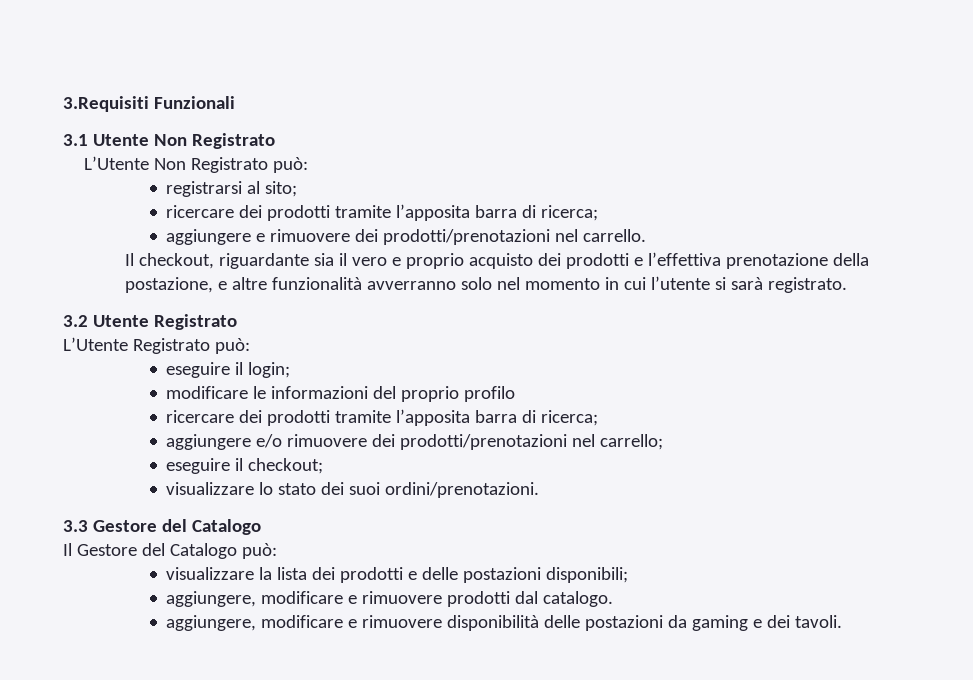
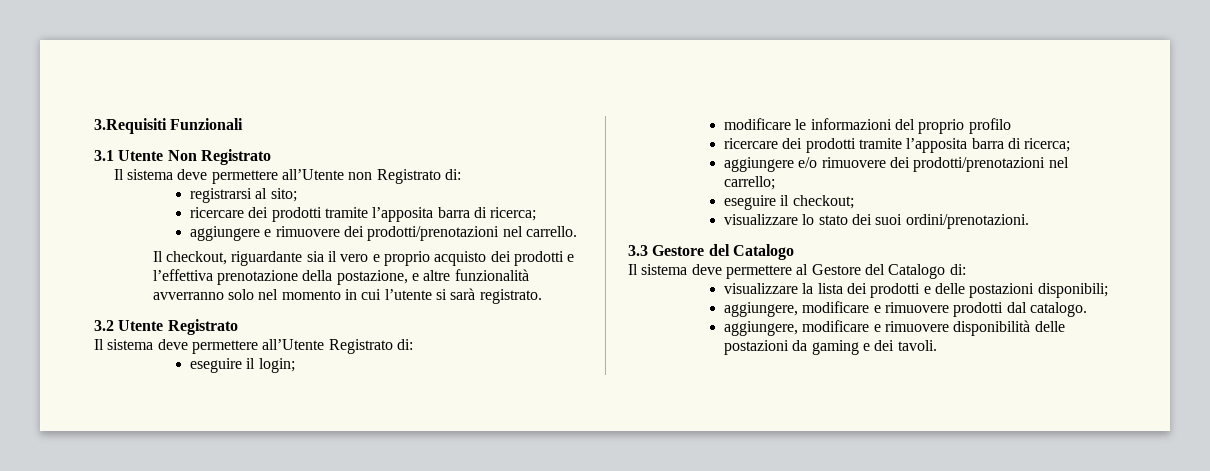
[83,156,308,173] L’Utente Non Registrato può: -> [113,169,461,184] Il sistema deve permettere all’Utente non Registrato di:
[63,337,250,354] L’Utente Registrato può: -> [94,339,413,354] Il sistema deve permettere all’Utente Registrato di:
[76,543,277,559] Gestore del Catalogo può: -> [641,264,966,279] sistema deve permettere al Gestore del Catalogo di:

